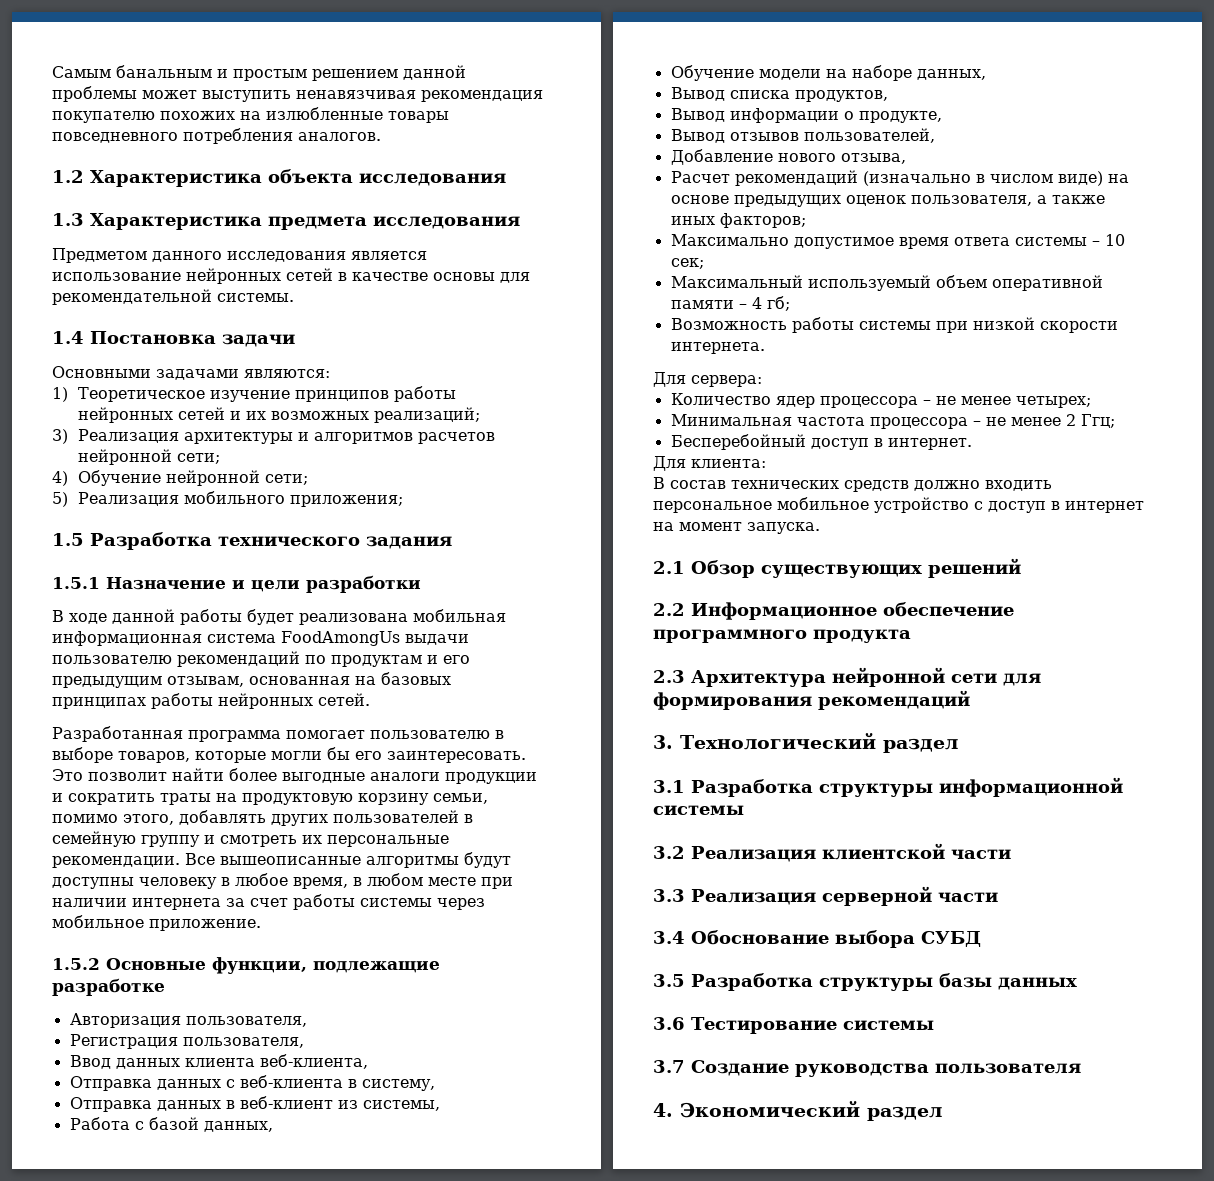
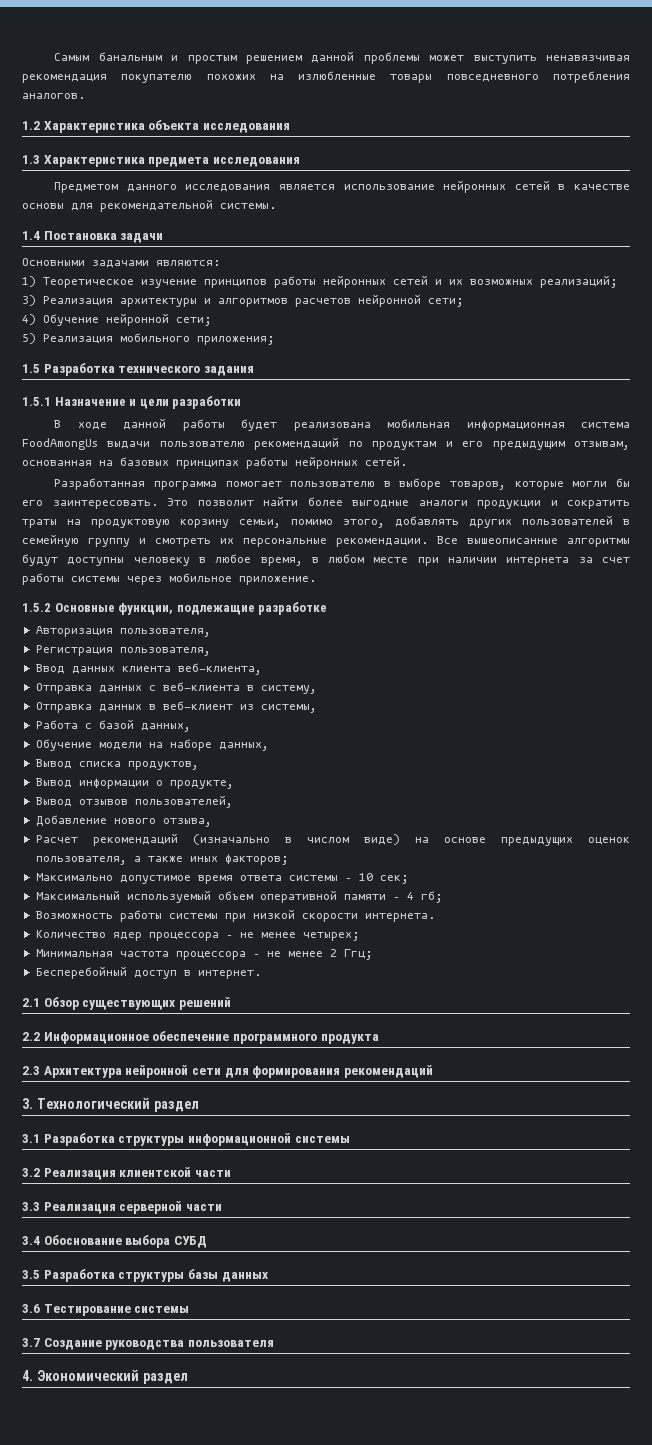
[653,372,762,387] // Для сервера: -> (435, 917) none
[653,456,766,471] [653,477,1052,492] [653,497,1144,513] [653,522,820,534] // Для клиента: // В состав технических средств должно входить персональное мобильное устройство с доступ в интернет на момент запуска. -> (261, 974) none

